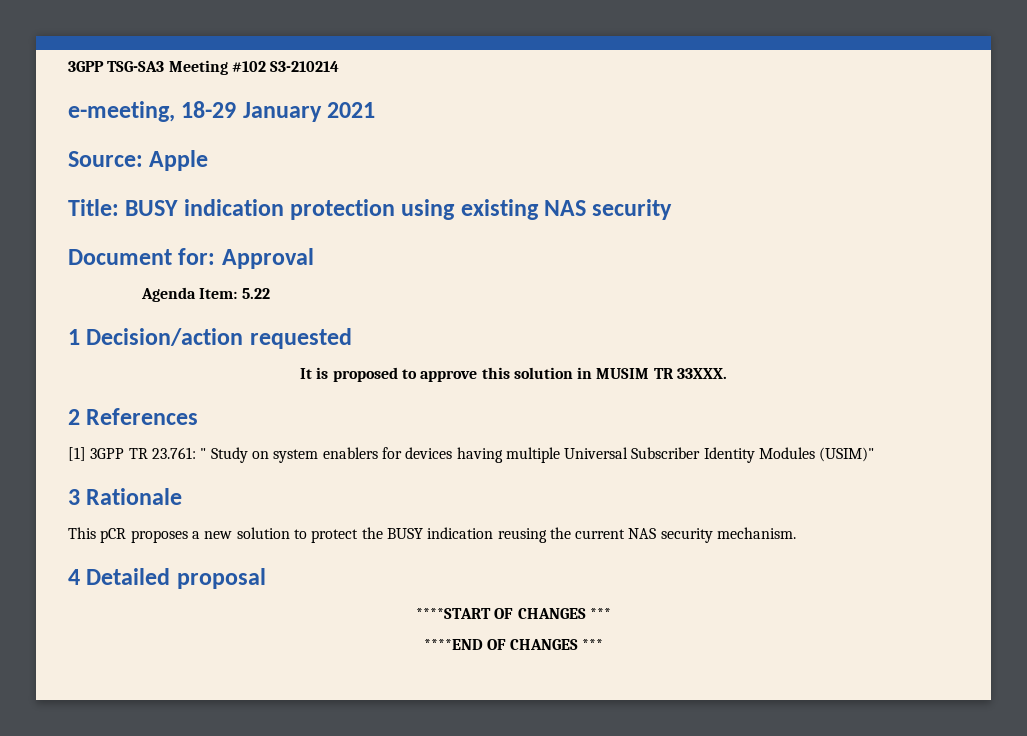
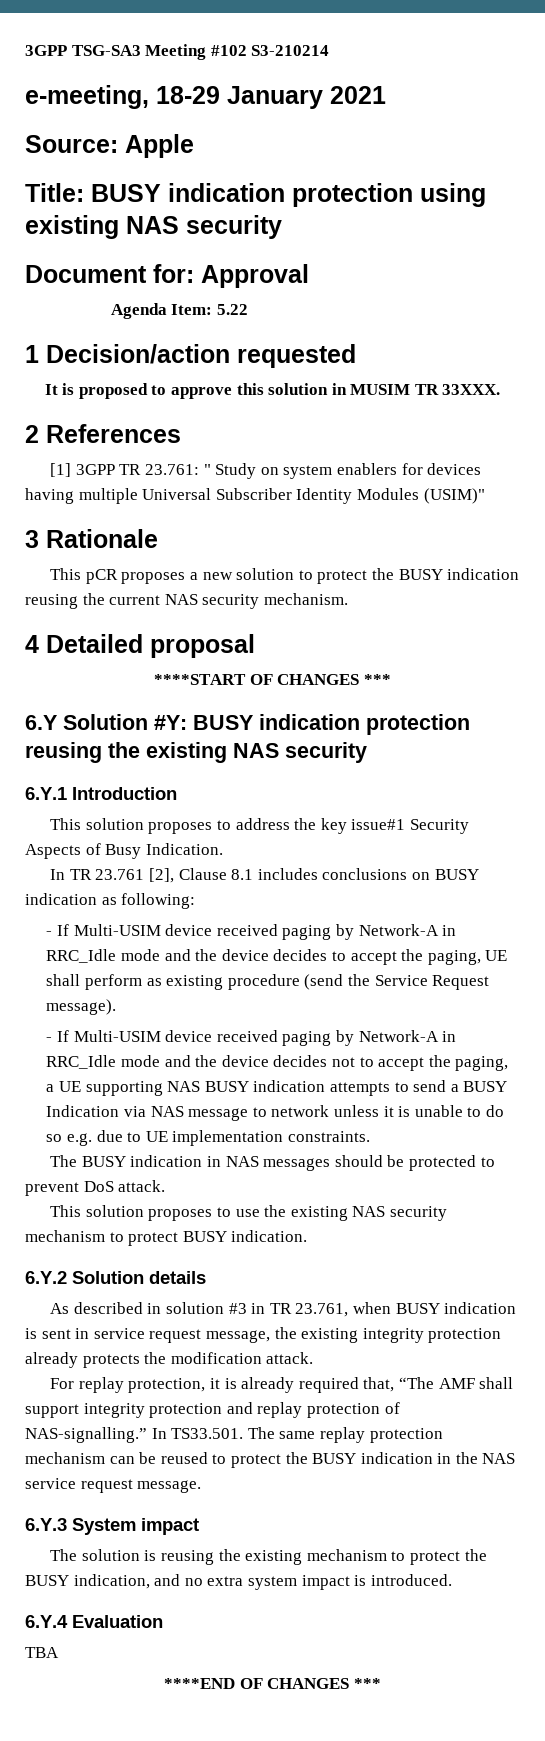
(611, 613) none -> [25,714,470,735] [25,742,367,763] [25,787,177,800] [50,818,469,834] [25,843,223,859] [50,868,479,883] [25,893,196,909] [46,924,457,940] [46,949,508,965] [46,974,490,990] [46,999,117,1015] [46,1030,457,1046] [46,1055,509,1071] [46,1080,508,1096] [46,1105,504,1121] [46,1130,370,1146] [50,1155,495,1171] [25,1180,166,1196] [50,1205,447,1221] [25,1230,308,1246] [25,1271,206,1284] [50,1302,517,1317] [25,1327,502,1343] [25,1352,314,1368] [50,1377,514,1393] [25,1402,400,1418] [25,1427,443,1443] [25,1452,516,1468] [25,1478,202,1493] [25,1518,199,1535] [50,1549,487,1565] [25,1574,452,1590] [25,1615,163,1628] [25,1647,59,1658] // 6.Y Solution #Y: BUSY indication protection reusing the existing NAS security // 6.Y.1 Introduction // This solution proposes to address the key issue#1 Security Aspects of Busy Indication. // In TR 23.761 [2], Clause 8.1 includes conclusions on BUSY indication as following: // - If Multi-USIM device received paging by Network-A in RRC_Idle mode and the device decides to accept the paging, UE shall perform as existing procedure (send the Service Request message). // - If Multi-USIM device received paging by Network-A in RRC_Idle mode and the device decides not to accept the paging, a UE supporting NAS BUSY indication attempts to send a BUSY Indication via NAS message to network unless it is unable to do so e.g. due to UE implementation constraints. // The BUSY indication in NAS messages should be protected to prevent DoS attack. // This solution proposes to use the existing NAS security mechanism to protect BUSY indication. // 6.Y.2 Solution details // As described in solution #3 in TR 23.761, when BUSY indication is sent in service request message, the existing integrity protection already protects the modification attack. // For replay protection, it is already required that, “The AMF shall support integrity protection and replay protection of NAS-signalling.” In TS33.501. The same replay protection mechanism can be reused to protect the BUSY indication in the NAS service request message. // 6.Y.3 System impact // The solution is reusing the existing mechanism to protect the BUSY indication, and no extra system impact is introduced. // 6.Y.4 Evaluation // TBA

